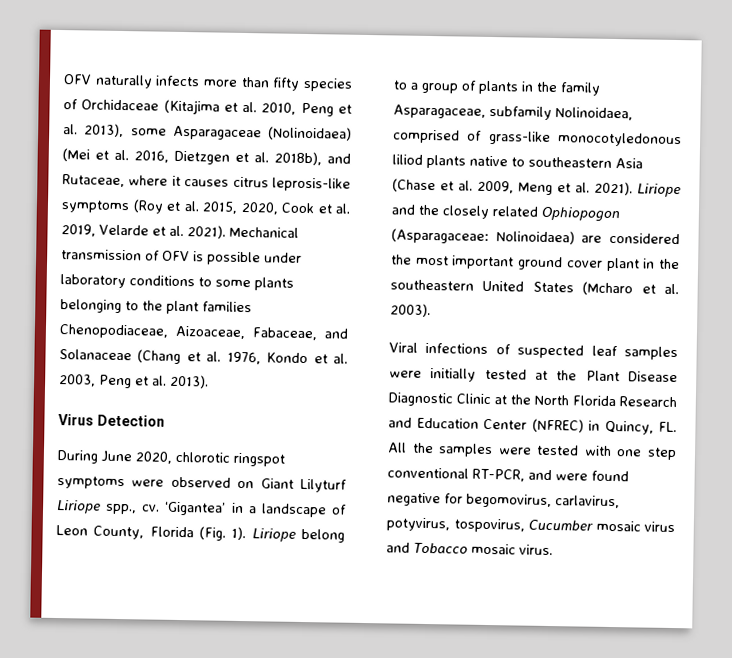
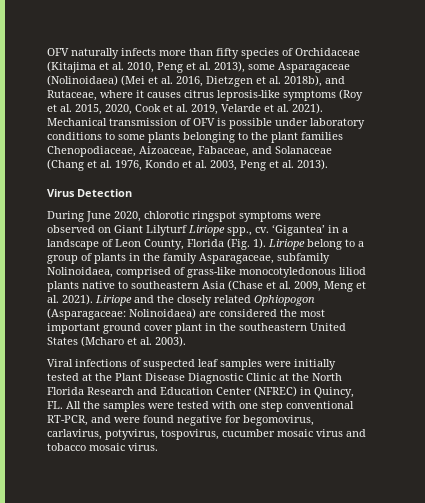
[528,519,593,531] Cucumber -> [222,429,275,437] cucumber
[413,542,468,554] Tobacco -> [47,443,86,451] tobacco

